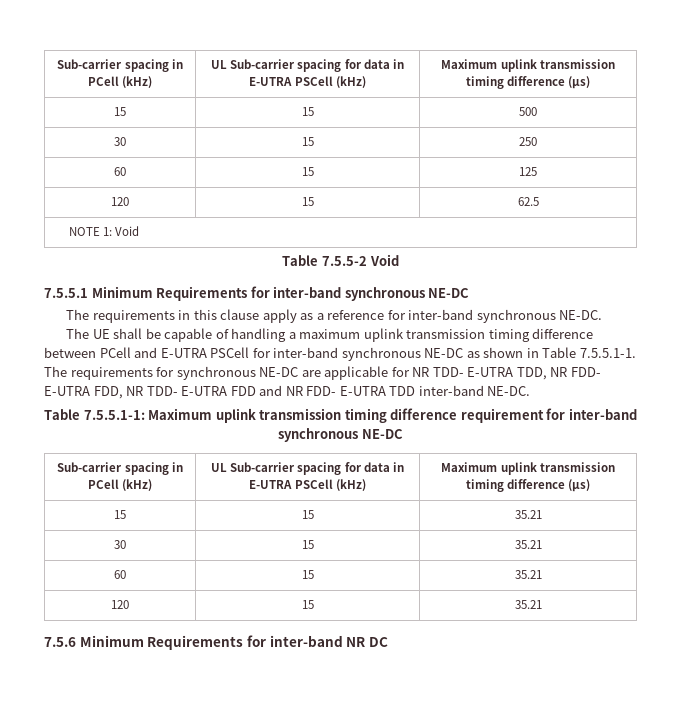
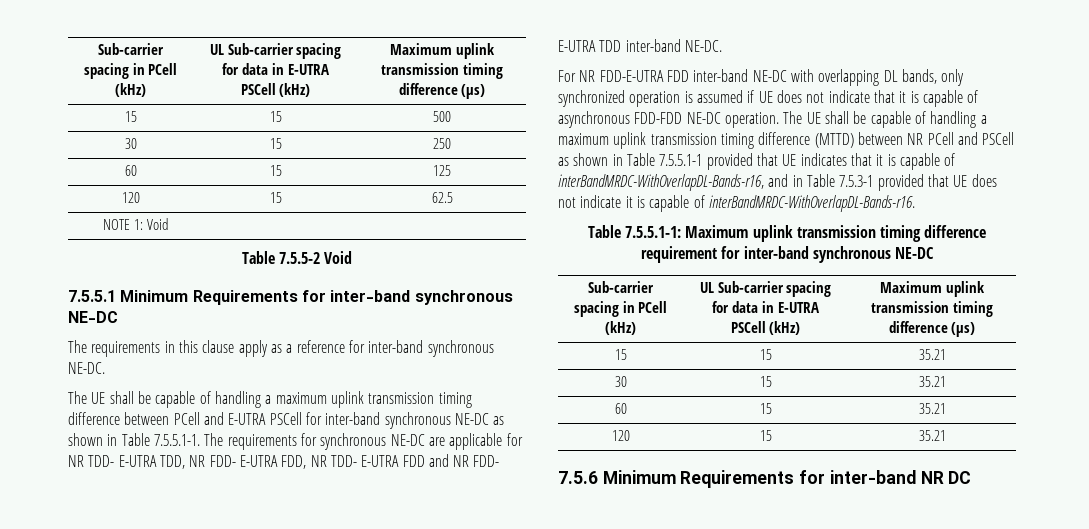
(531, 391) none -> [558,69,965,86] [558,90,979,107] [558,111,987,128] [558,132,1015,149] [558,153,956,170] [558,174,997,191] [558,195,915,212] // For NR FDD-E-UTRA FDD inter-band NE-DC with overlapping DL bands, only synchronized operation is assumed if UE does not indicate that it is capable of asynchronous FDD-FDD NE-DC operation. The UE shall be capable of handling a maximum uplink transmission timing difference (MTTD) between NR PCell and PSCell as shown in Table 7.5.5.1-1 provided that UE indicates that it is capable of interBandMRDC-WithOverlapDL-Bands-r16, and in Table 7.5.3-1 provided that UE does not indicate it is capable of interBandMRDC-WithOverlapDL-Bands-r16.

